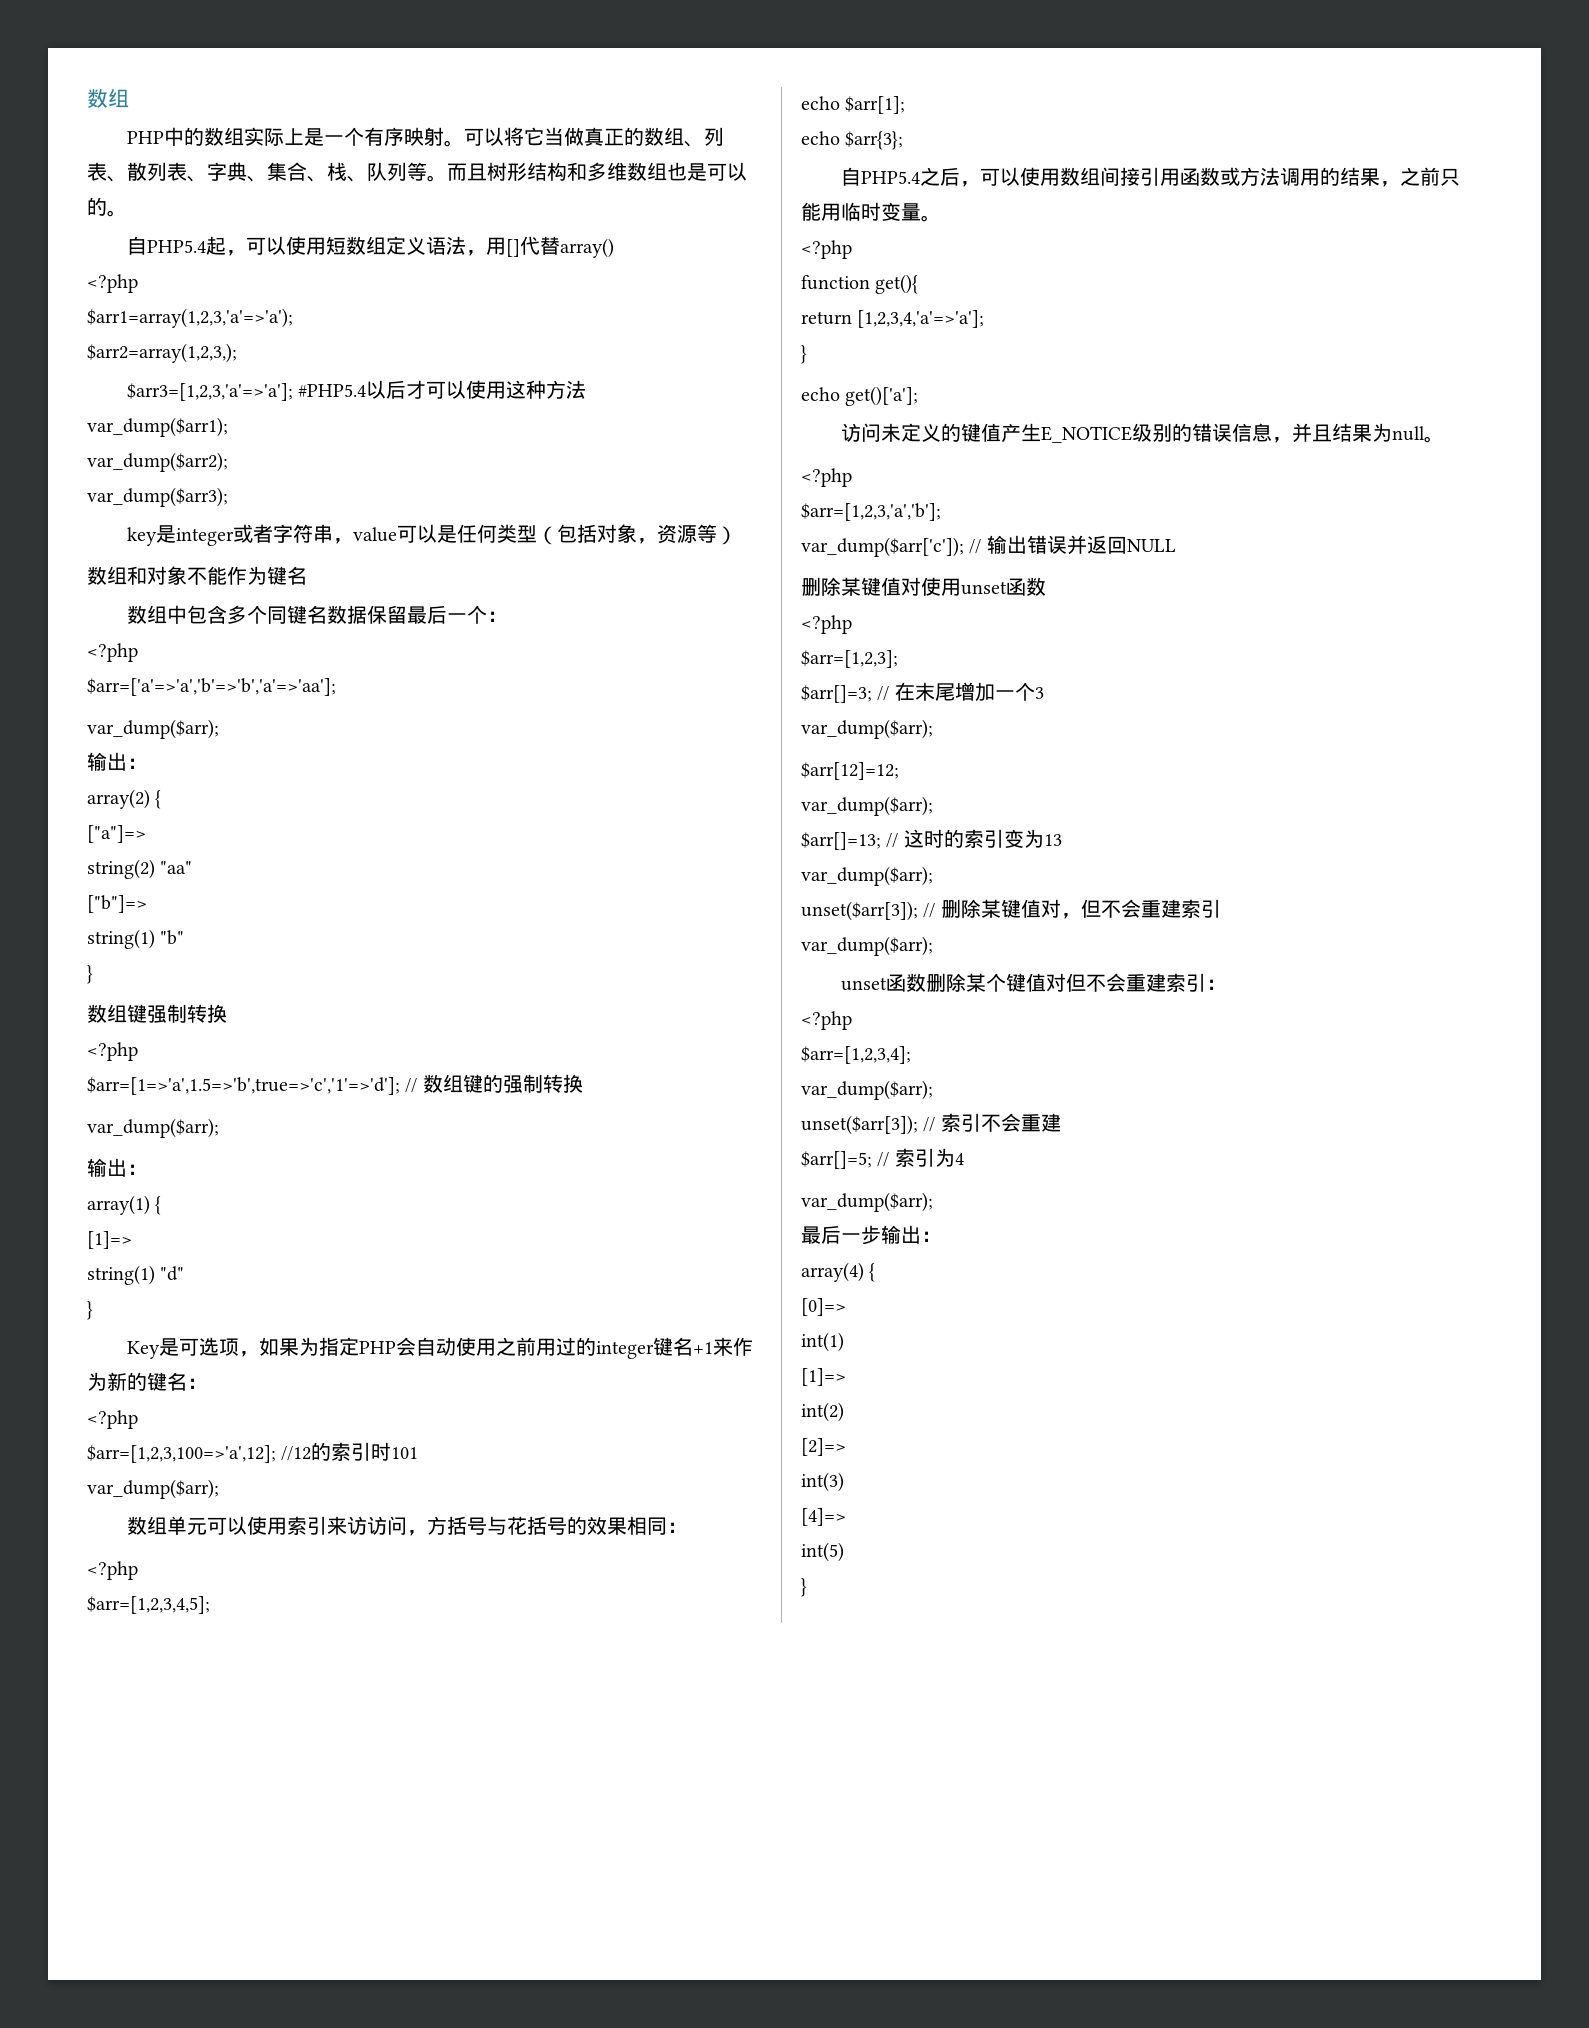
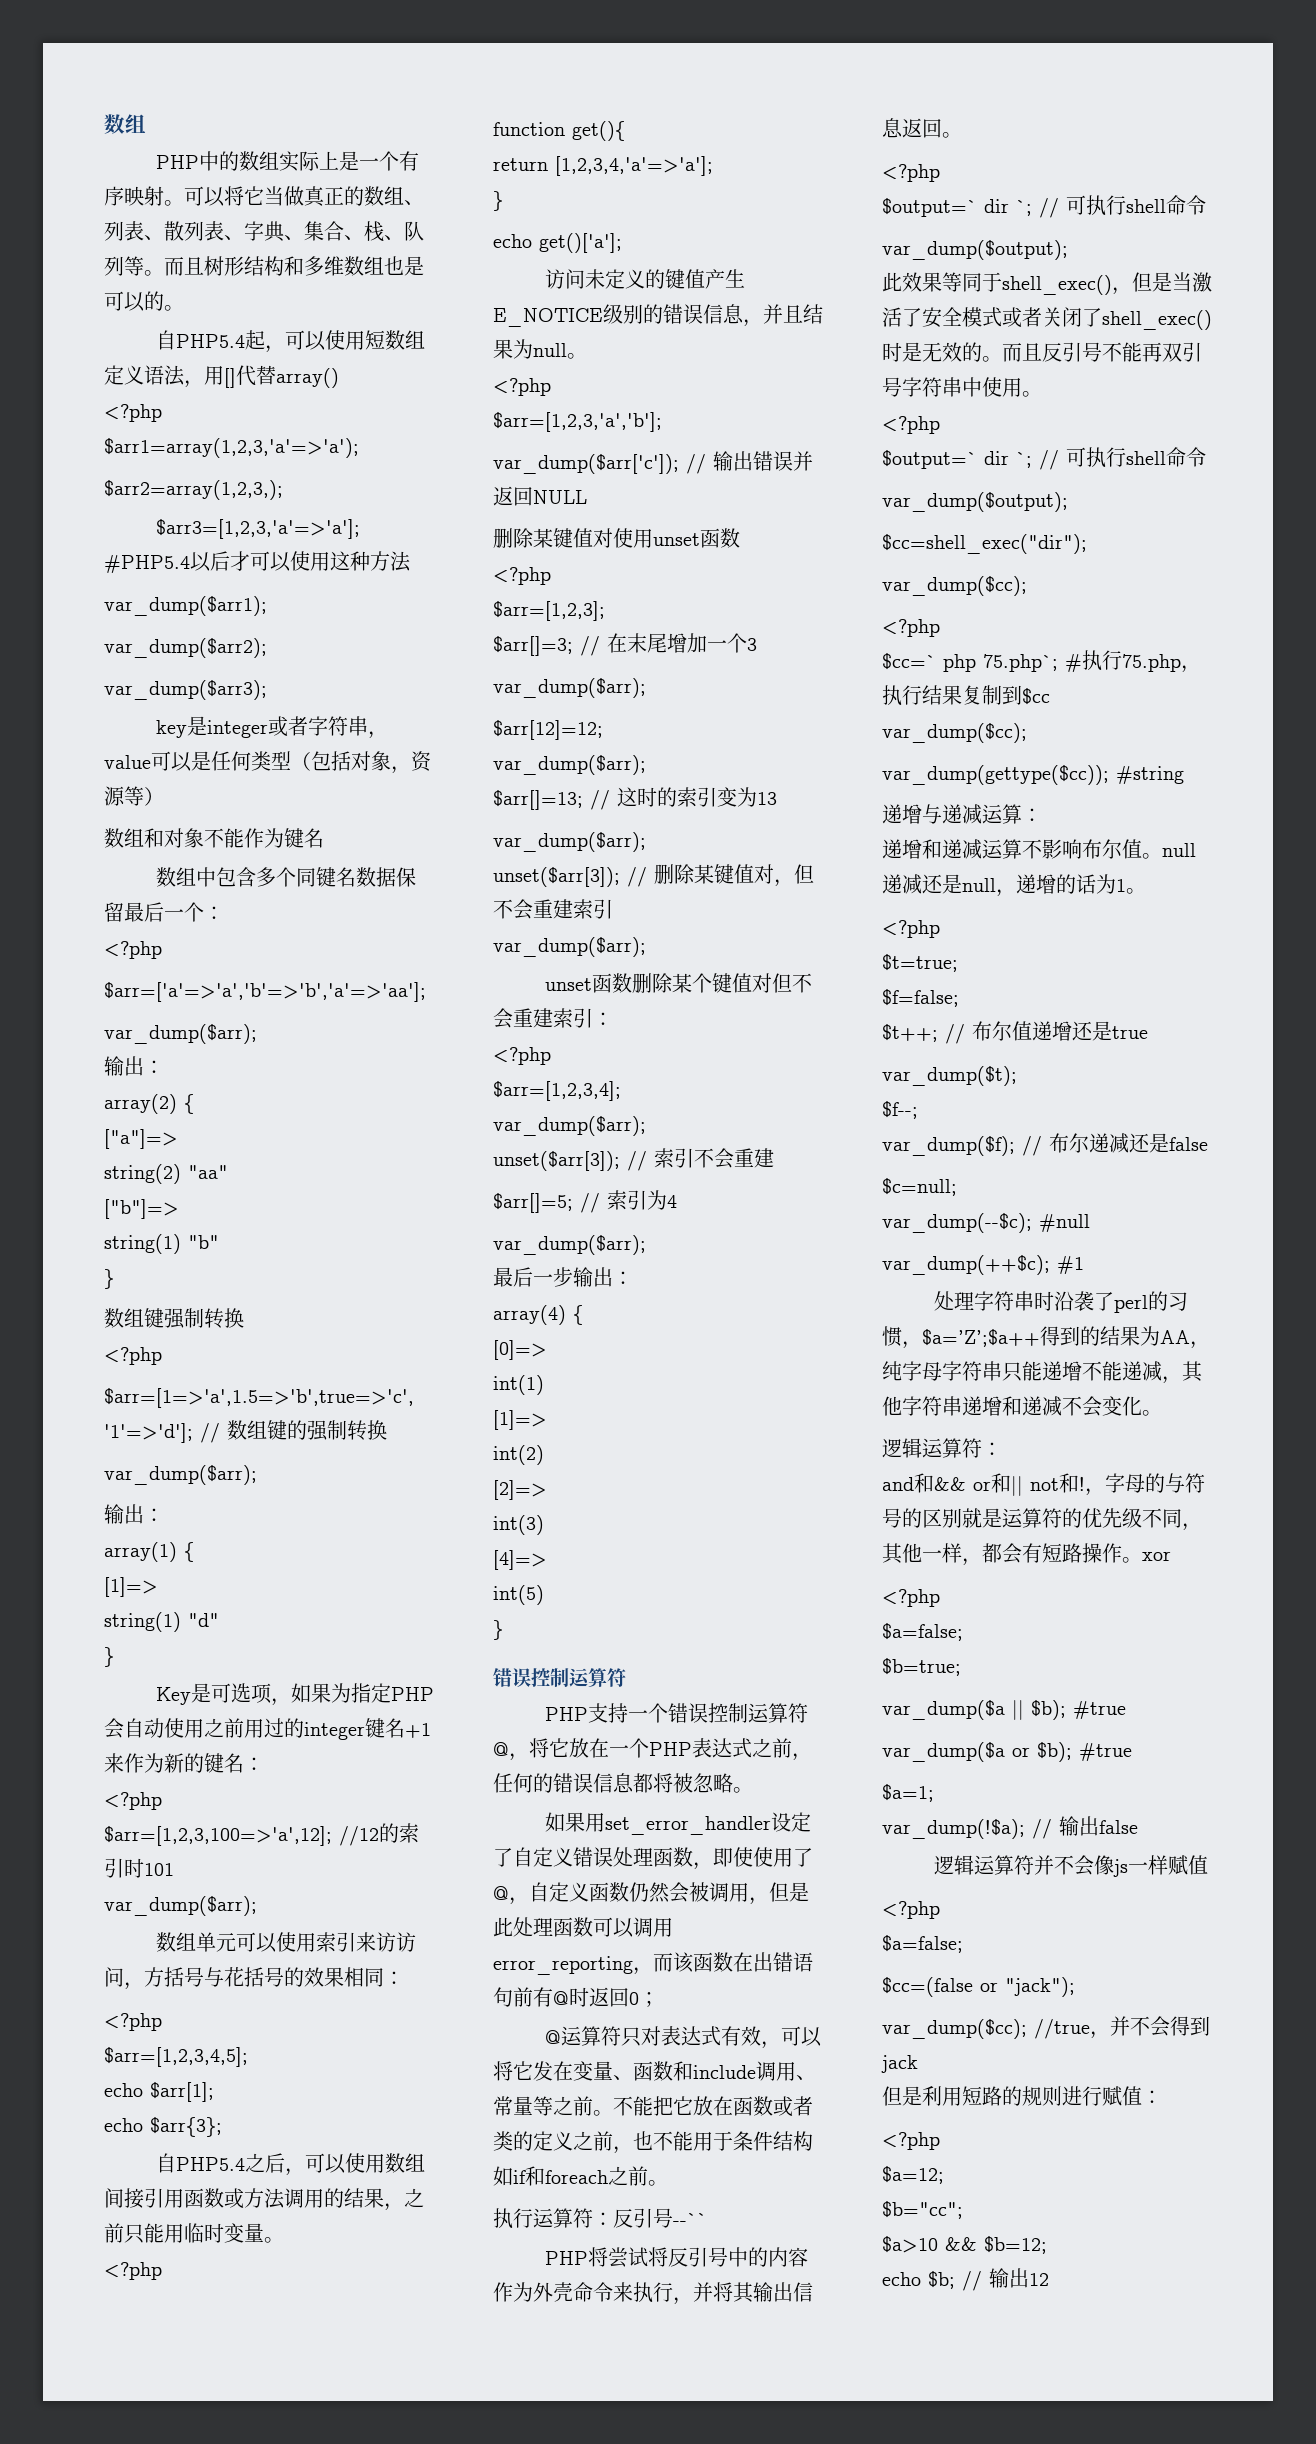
(807, 1587) none -> [493,1668,626,1687] [544,1703,808,1723] [493,1738,812,1761] [493,1773,753,1793] [544,1812,811,1835] [493,1847,813,1870] [493,1882,809,1905] [493,1917,673,1938] [493,1952,813,1975] [493,1987,659,2007] [544,2026,822,2049] [493,2061,816,2081] [493,2096,813,2117] [493,2131,813,2154] [493,2166,668,2186] [493,2208,707,2229] [544,2247,808,2268] [493,2282,813,2305] [882,118,962,138] [882,164,940,182] [882,195,1206,218] [882,240,1068,260] [882,272,1212,295] [882,307,1212,330] [882,342,1202,362] [882,377,1042,397] [882,416,940,434] [882,447,1206,470] [882,492,1068,512] [882,534,1087,554] [882,576,1027,596] [882,619,940,637] [882,650,1201,673] [882,685,1050,706] [882,723,1027,743] [882,765,1184,785] [882,804,1042,824] [882,839,1196,859] [882,874,1146,897] [882,920,940,938] [882,954,958,972] [882,989,959,1007] [882,1021,1148,1044] [882,1066,1017,1086] [882,1101,918,1119] [882,1133,1208,1156] [882,1178,957,1196] [882,1213,1090,1233] [882,1255,1084,1275] [933,1291,1188,1313] [882,1326,1210,1349] [882,1361,1203,1384] [882,1396,1162,1417] [882,1438,1002,1458] [882,1473,1205,1496] [882,1508,1202,1531] [882,1543,1171,1566] [882,1589,940,1607] [882,1623,963,1641] [882,1658,961,1676] [882,1700,1126,1720] [882,1742,1132,1762] [882,1784,934,1802] [882,1816,1138,1839] [933,1855,1208,1877] [882,1901,940,1919] [882,1935,963,1953] [882,1977,1075,1997] [882,2016,1210,2039] [881,2055,918,2073] [882,2086,1162,2106] [882,2132,940,2150] [882,2166,944,2184] [882,2201,963,2219] [882,2236,1047,2254] [882,2268,1049,2291] // 错误控制运算符 // PHP支持一个错误控制运算符@，将它放在一个PHP表达式之前，任何的错误信息都将被忽略。 // 如果用set_error_handler设定了自定义错误处理函数，即使使用了@，自定义函数仍然会被调用，但是此处理函数可以调用error_reporting，而该函数在出错语句前有@时返回0； // @运算符只对表达式有效，可以将它发在变量、函数和include调用、常量等之前。不能把它放在函数或者类的定义之前，也不能用于条件结构如if和foreach之前。 // 执行运算符：反引号--`` // PHP将尝试将反引号中的内容作为外壳命令来执行，并将其输出信息返回。 // <?php // $output=` dir `; // 可执行shell命令 // var_dump($output); // 此效果等同于shell_exec()，但是当激活了安全模式或者关闭了shell_exec()时是无效的。而且反引号不能再双引号字符串中使用。 // <?php // $output=` dir `; // 可执行shell命令 // var_dump($output); // $cc=shell_exec("dir"); // var_dump($cc); // <?php // $cc=` php 75.php`; #执行75.php，执行结果复制到$cc // var_dump($cc); // var_dump(gettype($cc)); #string // 递增与递减运算： // 递增和递减运算不影响布尔值。null递减还是null，递增的话为1。 // <?php // $t=true; // $f=false; // $t++; // 布尔值递增还是true // var_dump($t); // $f--; // var_dump($f); // 布尔递减还是false // $c=null; // var_dump(--$c); #null // var_dump(++$c); #1 // 处理字符串时沿袭了perl的习惯，$a=’Z’;$a++得到的结果为AA，纯字母字符串只能递增不能递减，其他字符串递增和递减不会变化。 // 逻辑运算符： // and和&& or和|| not和!，字母的与符号的区别就是运算符的优先级不同，其他一样，都会有短路操作。xor // <?php // $a=false; // $b=true; // var_dump($a || $b); #true // var_dump($a or $b); #true // $a=1; // var_dump(!$a); // 输出false // 逻辑运算符并不会像js一样赋值 // <?php // $a=false; // $cc=(false or "jack"); // var_dump($cc); //true，并不会得到jack // 但是利用短路的规则进行赋值： // <?php // $a=12; // $b="cc"; // $a>10 && $b=12; // echo $b; // 输出12

